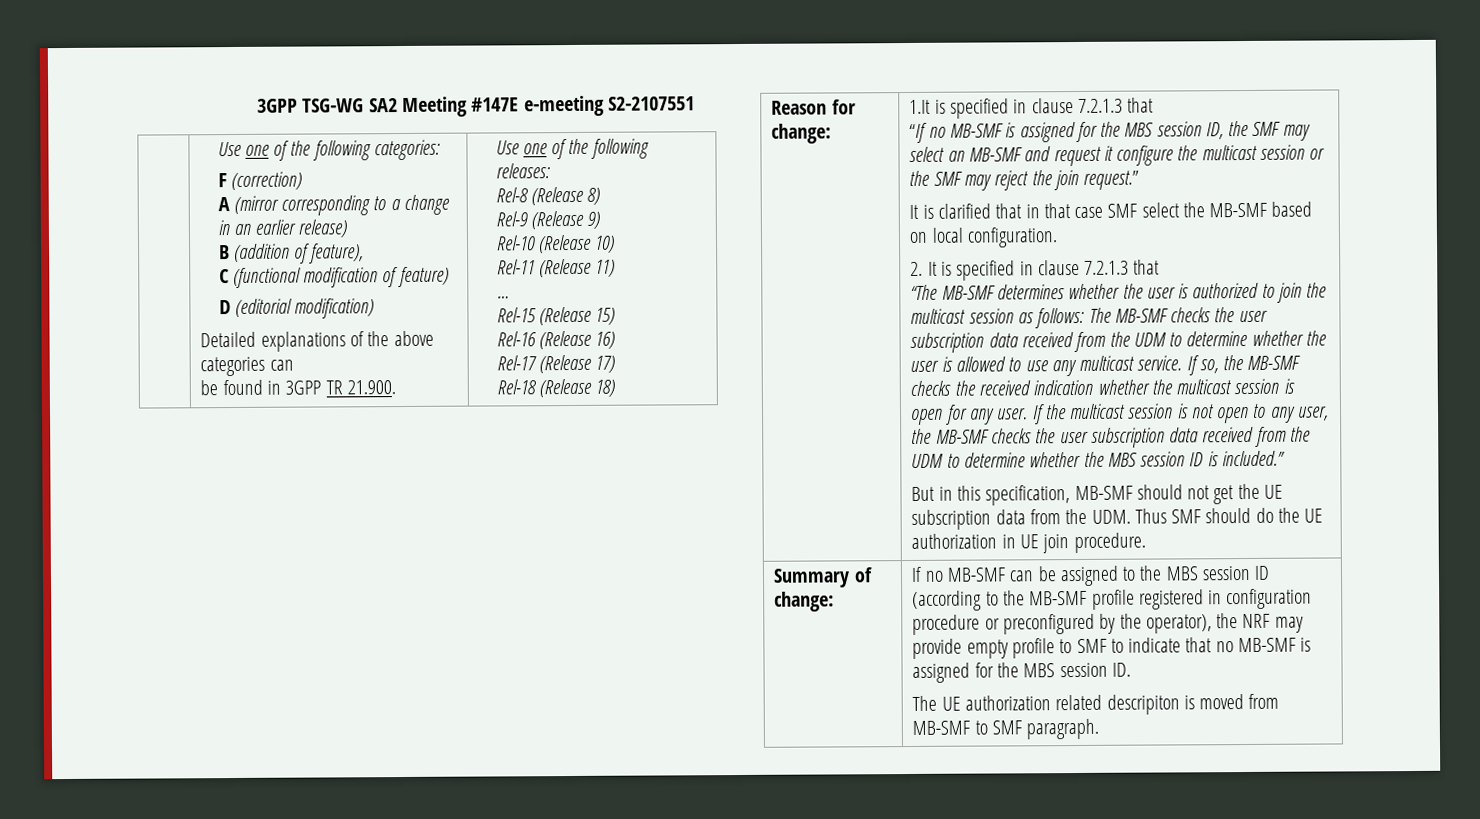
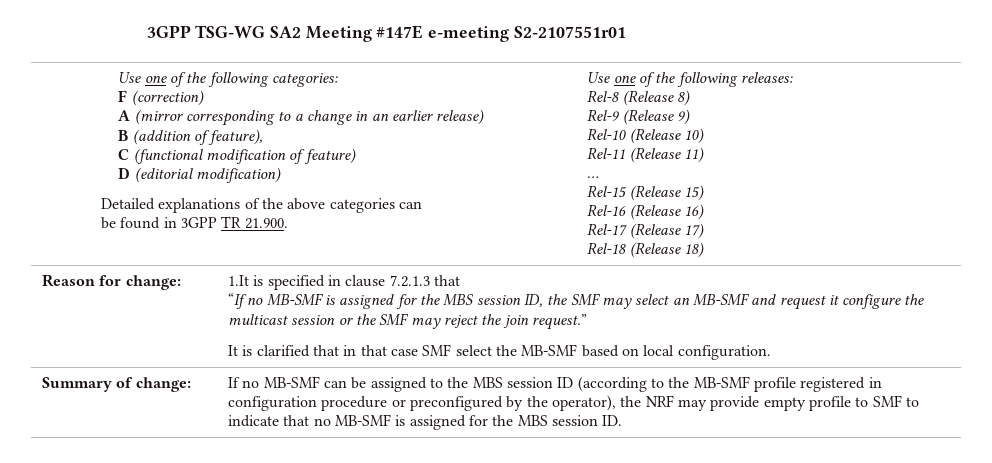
[607,96,695,111] S2-2107551 -> [513,26,626,38] S2-2107551r01
[910,259,1161,281] [910,282,1328,303] [910,307,1268,329] [910,330,1327,353] [910,355,1302,377] [910,378,1295,396] [910,403,1329,425] [911,426,1311,448] [911,450,1285,468] [911,483,1283,506] [911,507,1324,530] [911,532,1146,554] // 2. It is specified in clause 7.2.1.3 that // “The MB-SMF determines whether the user is authorized to join the multicast session as follows: The MB-SMF checks the user subscription data received from the UDM to determine whether the user is allowed to use any multicast service. If so, the MB-SMF checks the received indication whether the multicast session is open for any user. If the multicast session is not open to any user, the MB-SMF checks the user subscription data received from the UDM to determine whether the MBS session ID is included.” // But in this specification, MB-SMF should not get the UE subscription data from the UDM. Thus SMF should do the UE authorization in UE join procedure. -> (771, 352) none
[912,693,1280,715] [912,718,1100,740] // The UE authorization related descripiton is moved from MB-SMF to SMF paragraph. -> (623, 420) none

